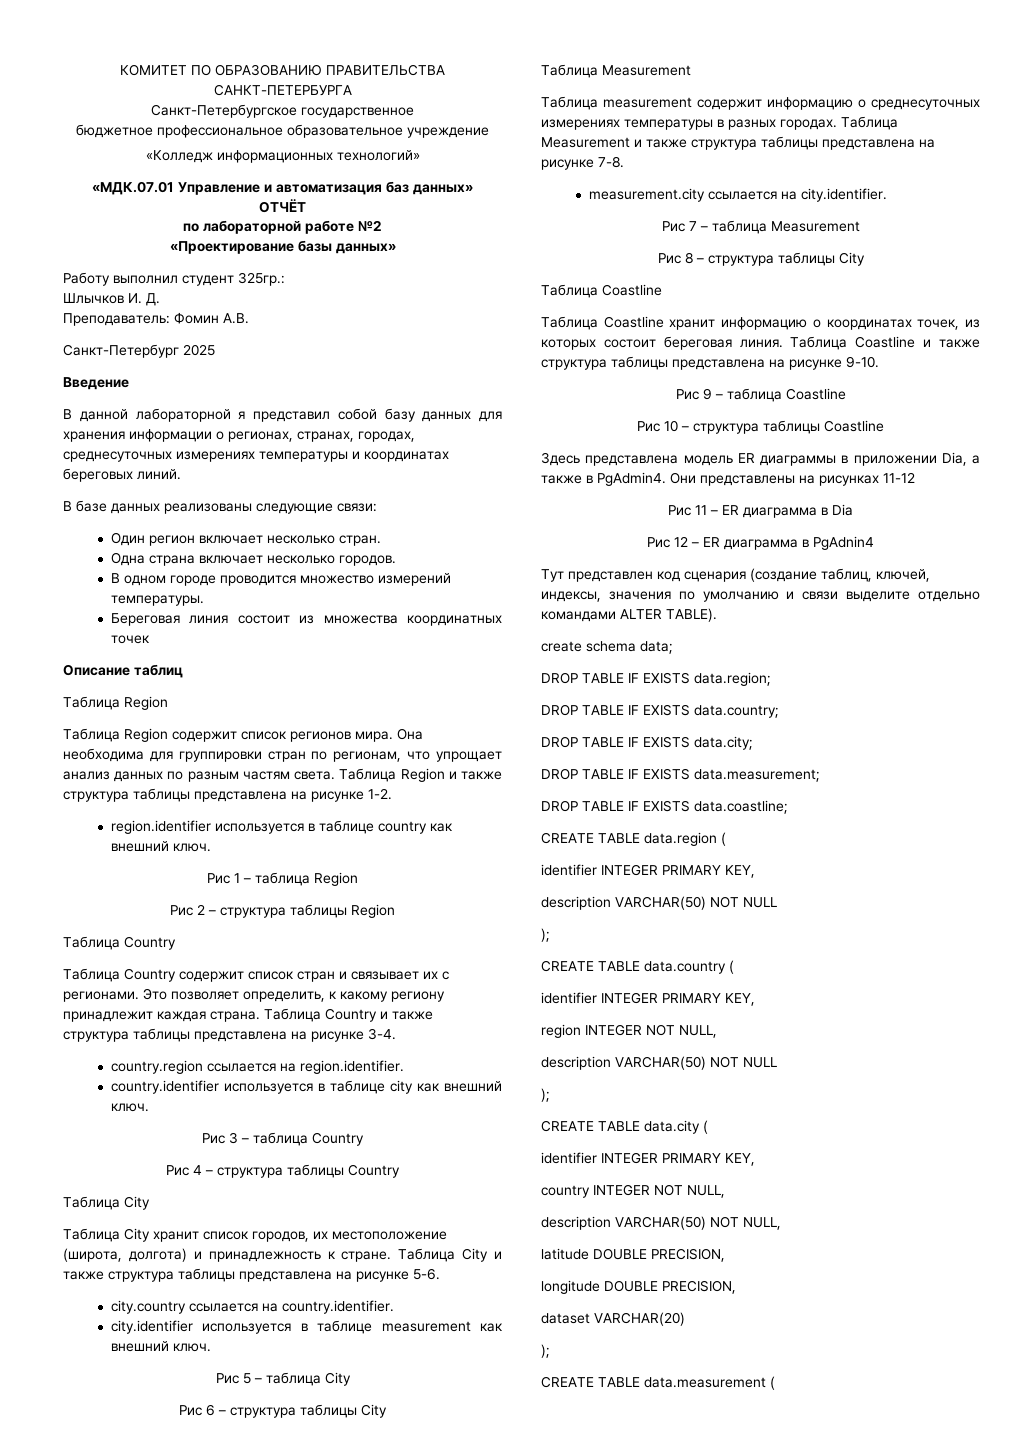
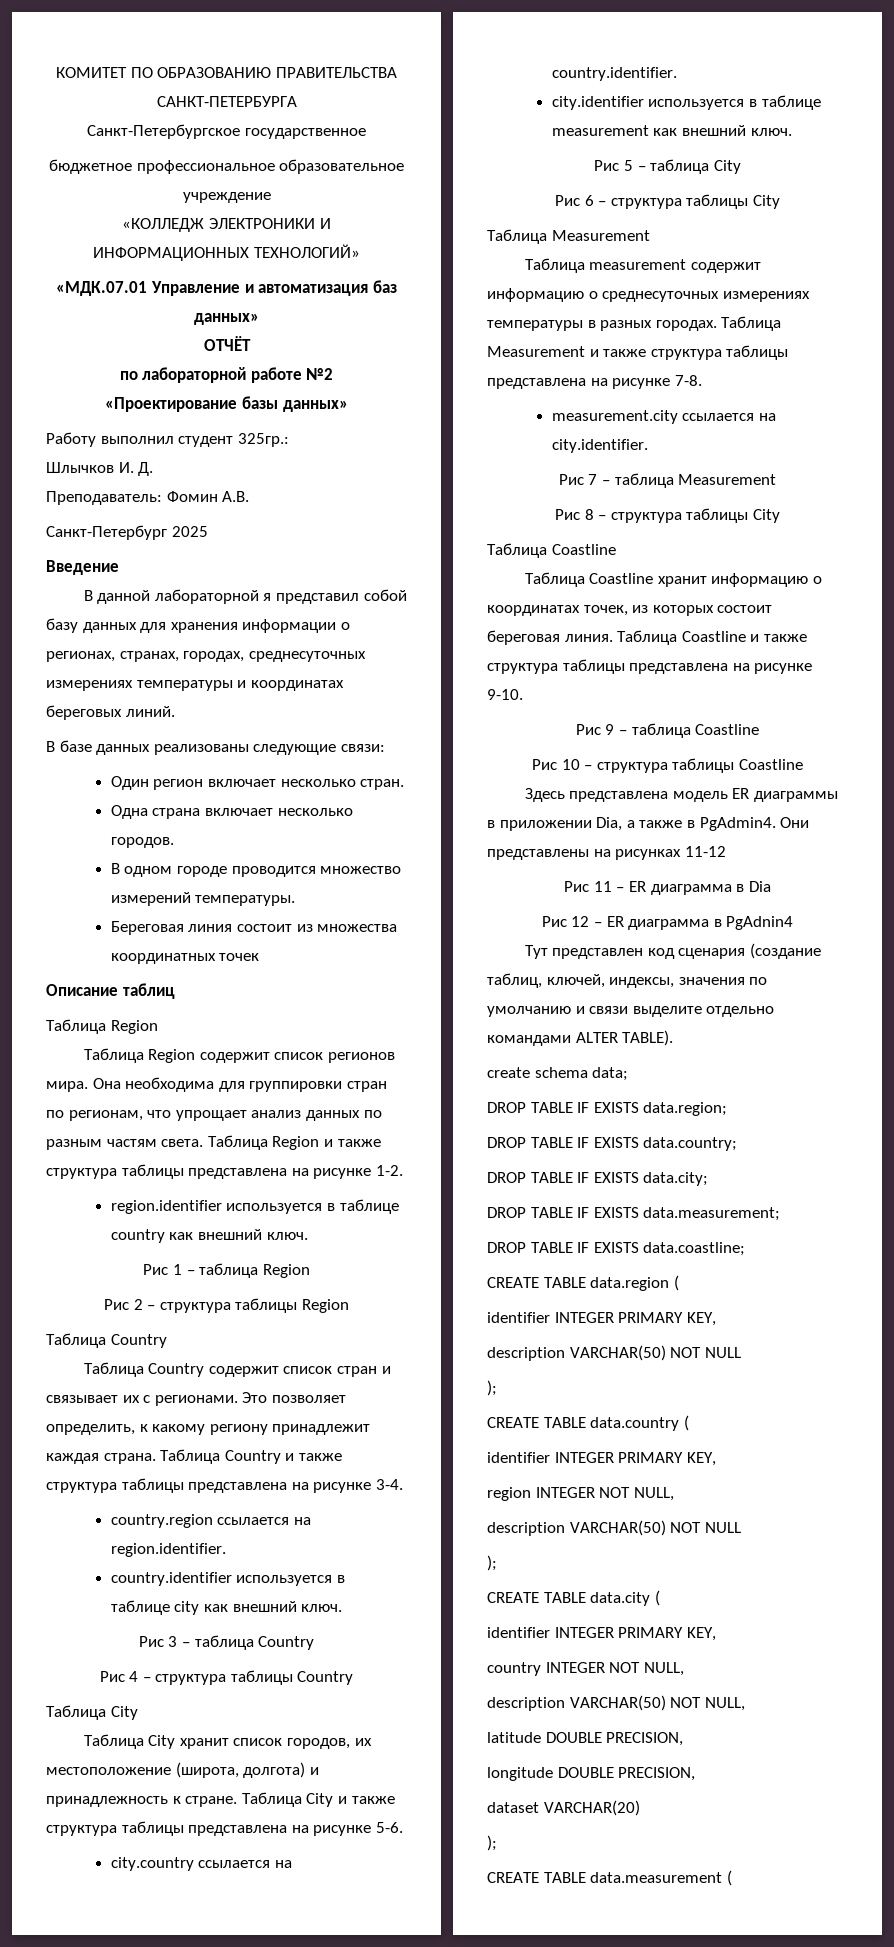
[145,150,420,163] «Колледж информационных технологий» -> [122,218,331,232] [93,244,360,261] «КОЛЛЕДЖ ЭЛЕКТРОНИКИ И ИНФОРМАЦИОННЫХ ТЕХНОЛОГИЙ»

